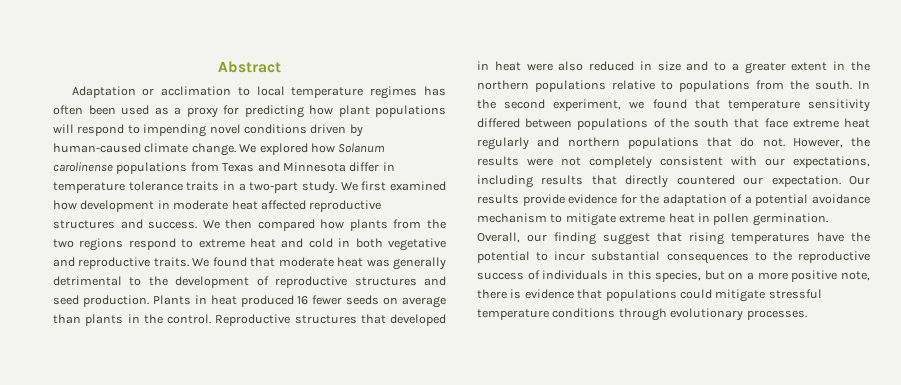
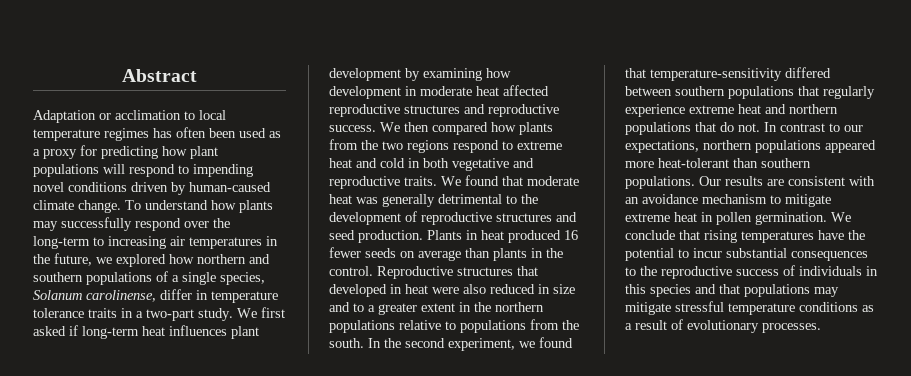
[239,143,386,155] [53,162,346,174] We explored how Solanum carolinense populations from Texas and Minnesota -> [125,200,273,213] [33,217,230,231] [33,236,278,249] [33,253,270,267] [33,271,265,285] [33,290,156,302] To understand how plants may successfully respond over the long-term to increasing air temperatures in the future, we explored how northern and southern populations of a single species, Solanum carolinense,
[390,181,447,191] examined -> [33,325,259,339] [329,68,482,81] asked if long-term heat influences plant development by examining
(143, 224) none -> [488,104,559,117] reproductive
[727,99,870,112] [477,118,870,130] [477,137,529,150] temperature sensitivity differed between populations of the south that face extreme heat regularly -> [650,67,831,81] [625,86,875,99] [625,104,761,117] temperature-sensitivity differed between southern populations that regularly experience extreme heat
[792,137,870,148] [477,156,870,169] [477,175,870,188] [477,194,809,206] However, the results were not completely consistent with our expectations, including results that directly countered our expectation. Our results provide evidence for the adaptation of a potential -> [764,122,863,132] [625,140,876,153] [625,158,811,168] [625,176,875,189] [625,197,639,204] In contrast to our expectations, northern populations appeared more heat-tolerant than southern populations. Our results are consistent with an
[477,232,650,245] Overall, our finding suggest -> [831,212,851,222] [625,230,675,240] We conclude
[655,270,870,282] [477,289,574,299] species, but on a more positive note, there is evidence -> [650,284,716,297] species and
[679,289,712,299] could -> [814,287,839,297] may
[618,308,667,321] through -> [862,305,874,312] [625,319,683,330] as a result of

